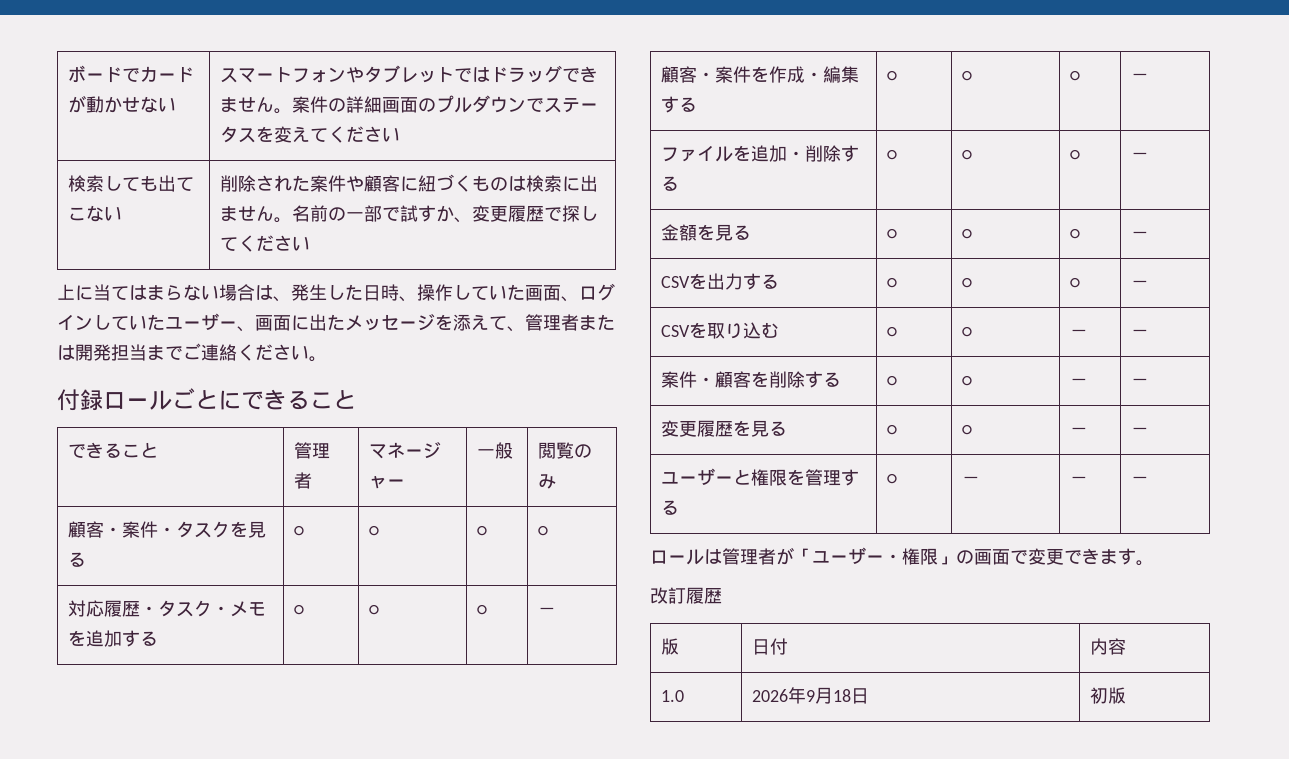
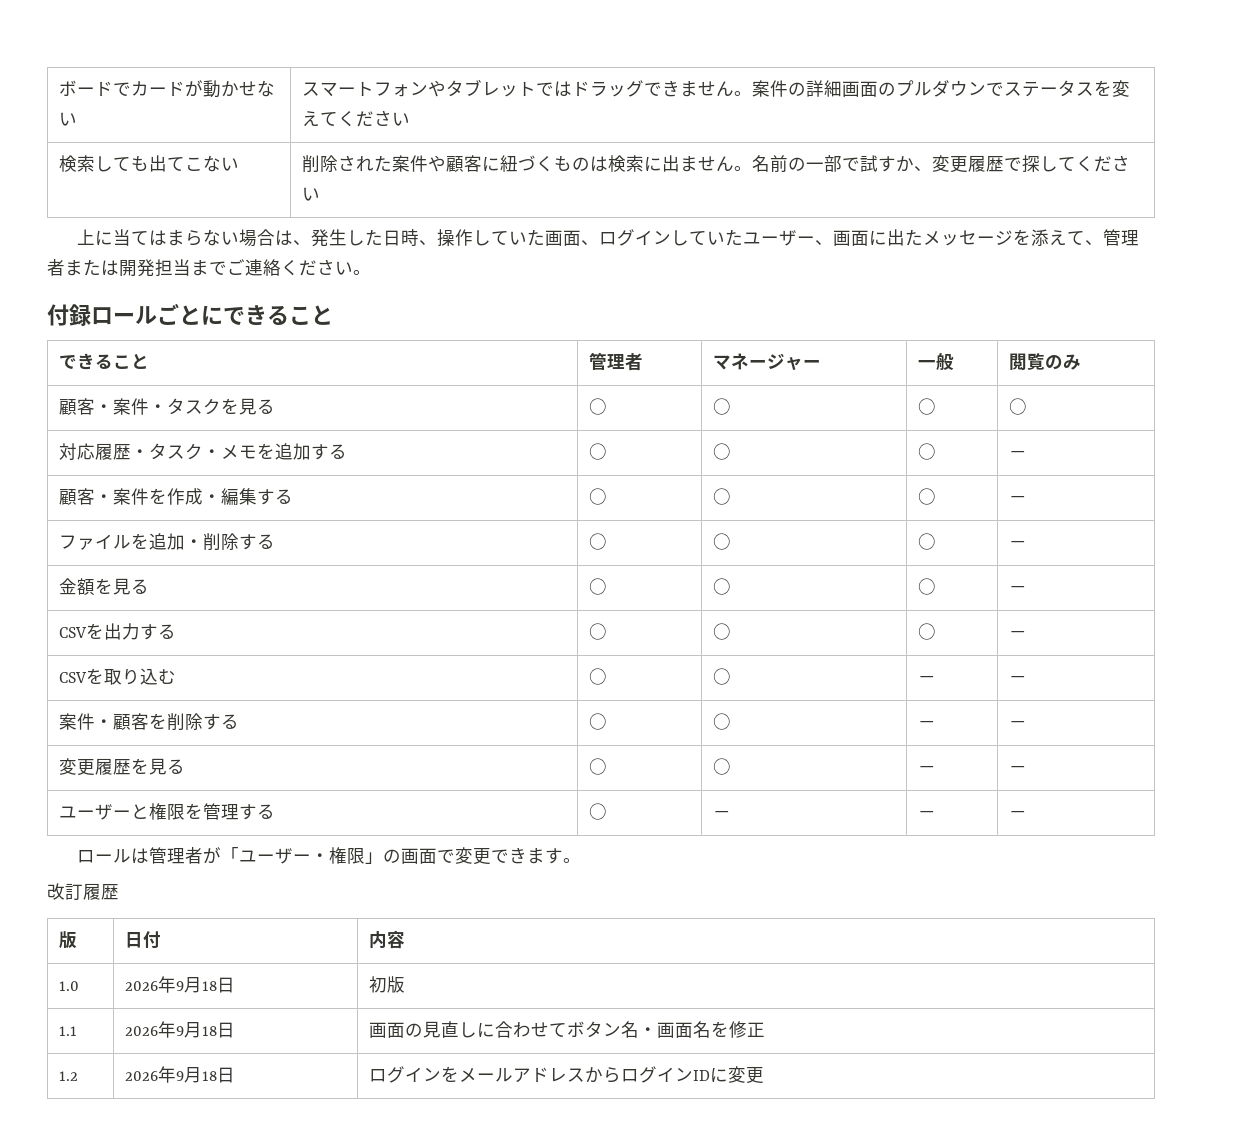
(1127, 695) none -> [59,1026,78,1036] [125,1021,236,1038] [369,1021,766,1038] [59,1071,79,1081] [125,1066,236,1083] [369,1066,765,1084] // 1.1 | 2026年9月18日 | 画面の見直しに合わせてボタン名・画面名を修正 // 1.2 | 2026年9月18日 | ログインをメールアドレスからログインIDに変更

